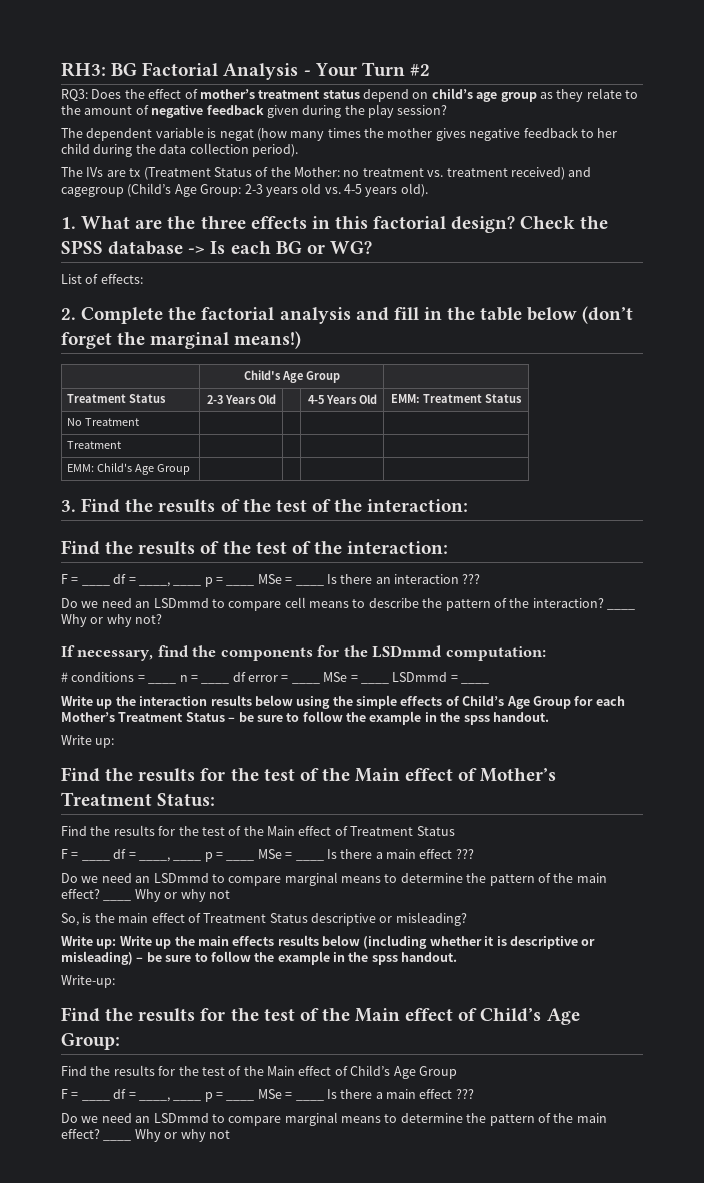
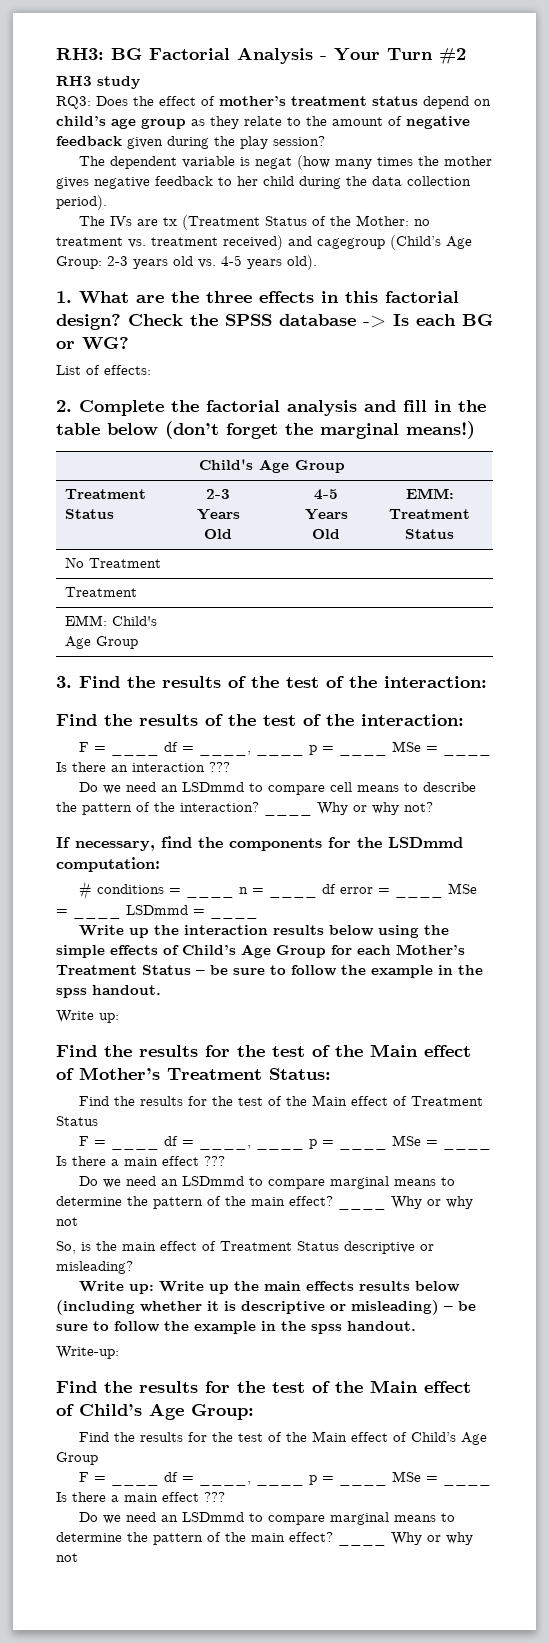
(430, 70) none -> [56,76,140,89] // RH3 study

